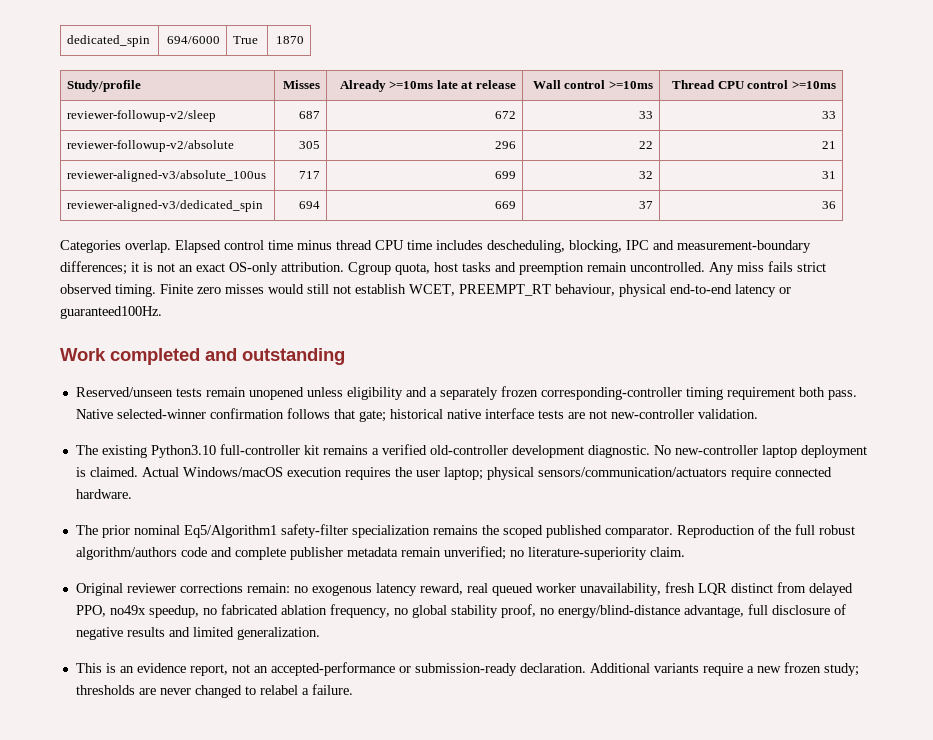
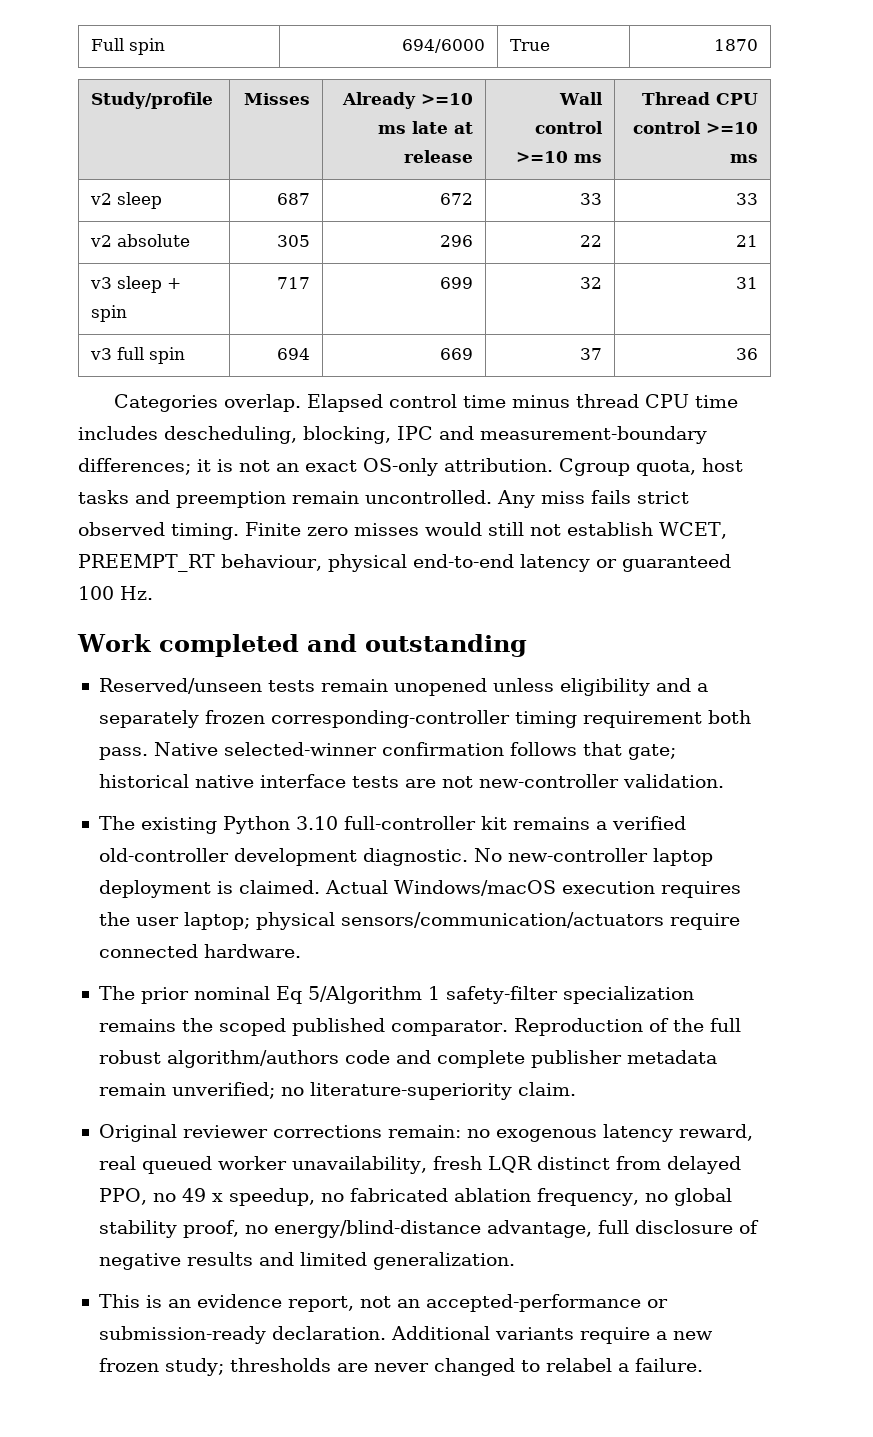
[67,35,151,47] dedicated_spin -> [90,38,165,55] Full spin
[389,81,434,89] >=10ms -> [421,93,474,105] [378,125,407,134] >=10 ms
[608,81,653,89] >=10ms -> [516,151,603,163] >=10 ms
[791,81,836,89] [67,110,217,122] >=10ms // reviewer-followup-v2/sleep -> [706,122,759,134] [730,154,759,163] [89,192,162,209] >=10 ms // v2 sleep
[67,140,235,152] reviewer-followup-v2/absolute -> [89,234,190,247] v2 absolute
[67,170,267,182] reviewer-aligned-v3/absolute_100us -> [89,276,181,293] [90,305,127,322] v3 sleep + spin
[67,200,264,212] reviewer-aligned-v3/dedicated_spin -> [89,347,185,364] v3 full spin
[60,306,162,319] guaranteed100Hz. -> [621,554,731,572] [78,586,153,600] guaranteed 100 Hz.
[150,445,216,458] Python3.10 -> [222,816,338,834] Python 3.10
[183,525,277,538] Eq5/Algorithm1 -> [275,986,440,1004] Eq 5/Algorithm 1
[109,605,146,615] no49x -> [152,1188,223,1202] no 49 x

